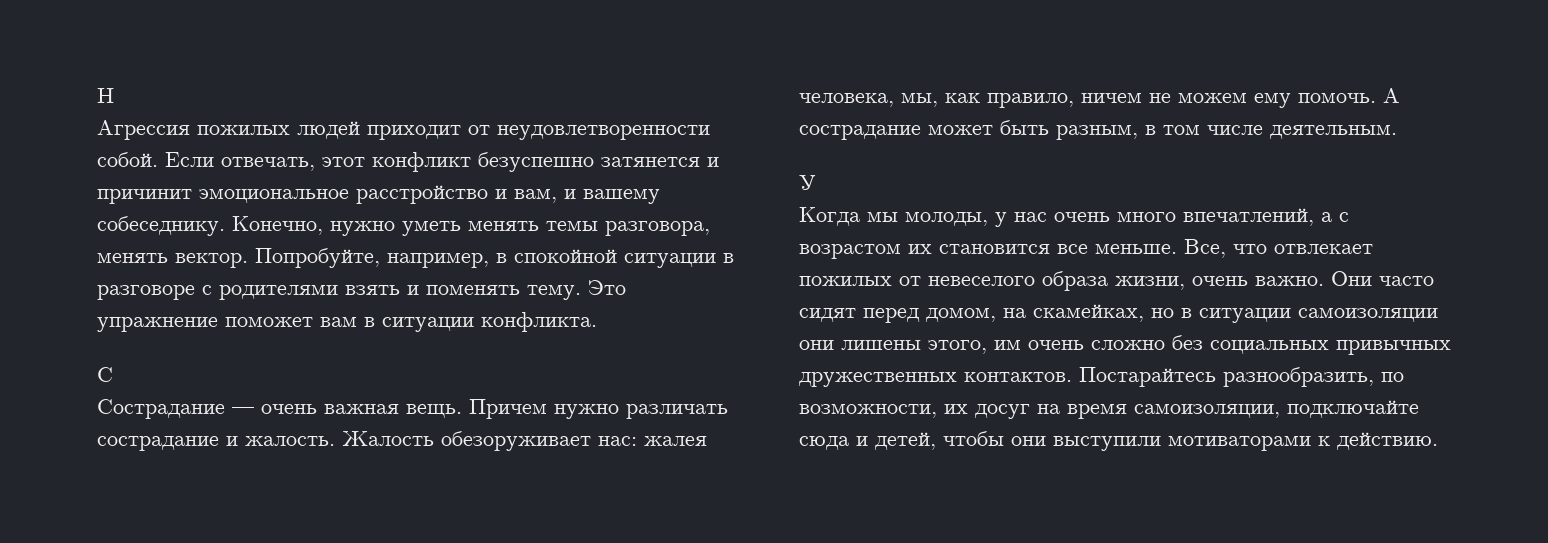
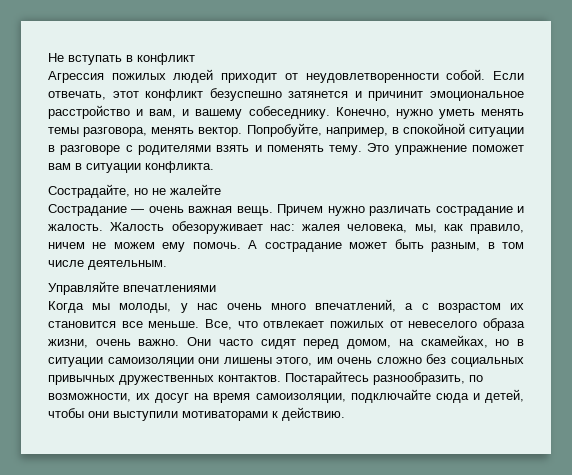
[97,88,114,103] Н -> [48,53,195,65] Не вступать в конфликт
[97,367,113,382] С -> [48,184,221,198] Сострадайте, но не жалейте
[799,175,816,190] У -> [48,281,216,295] Управляйте впечатлениями

